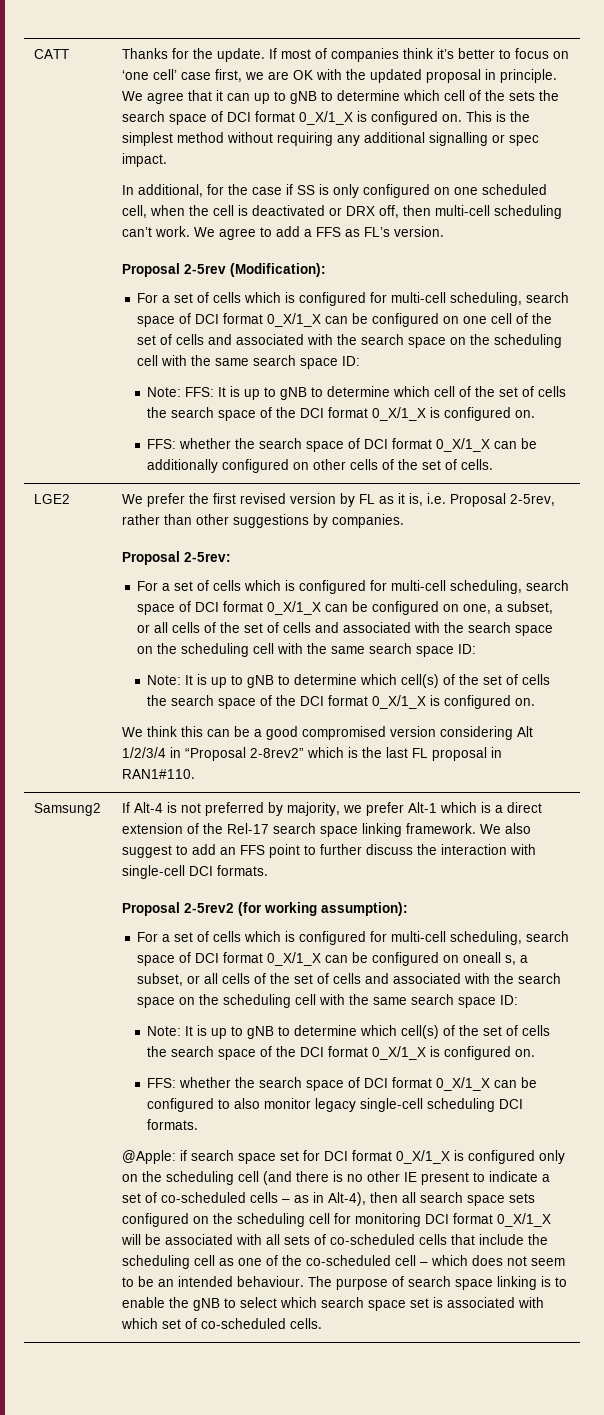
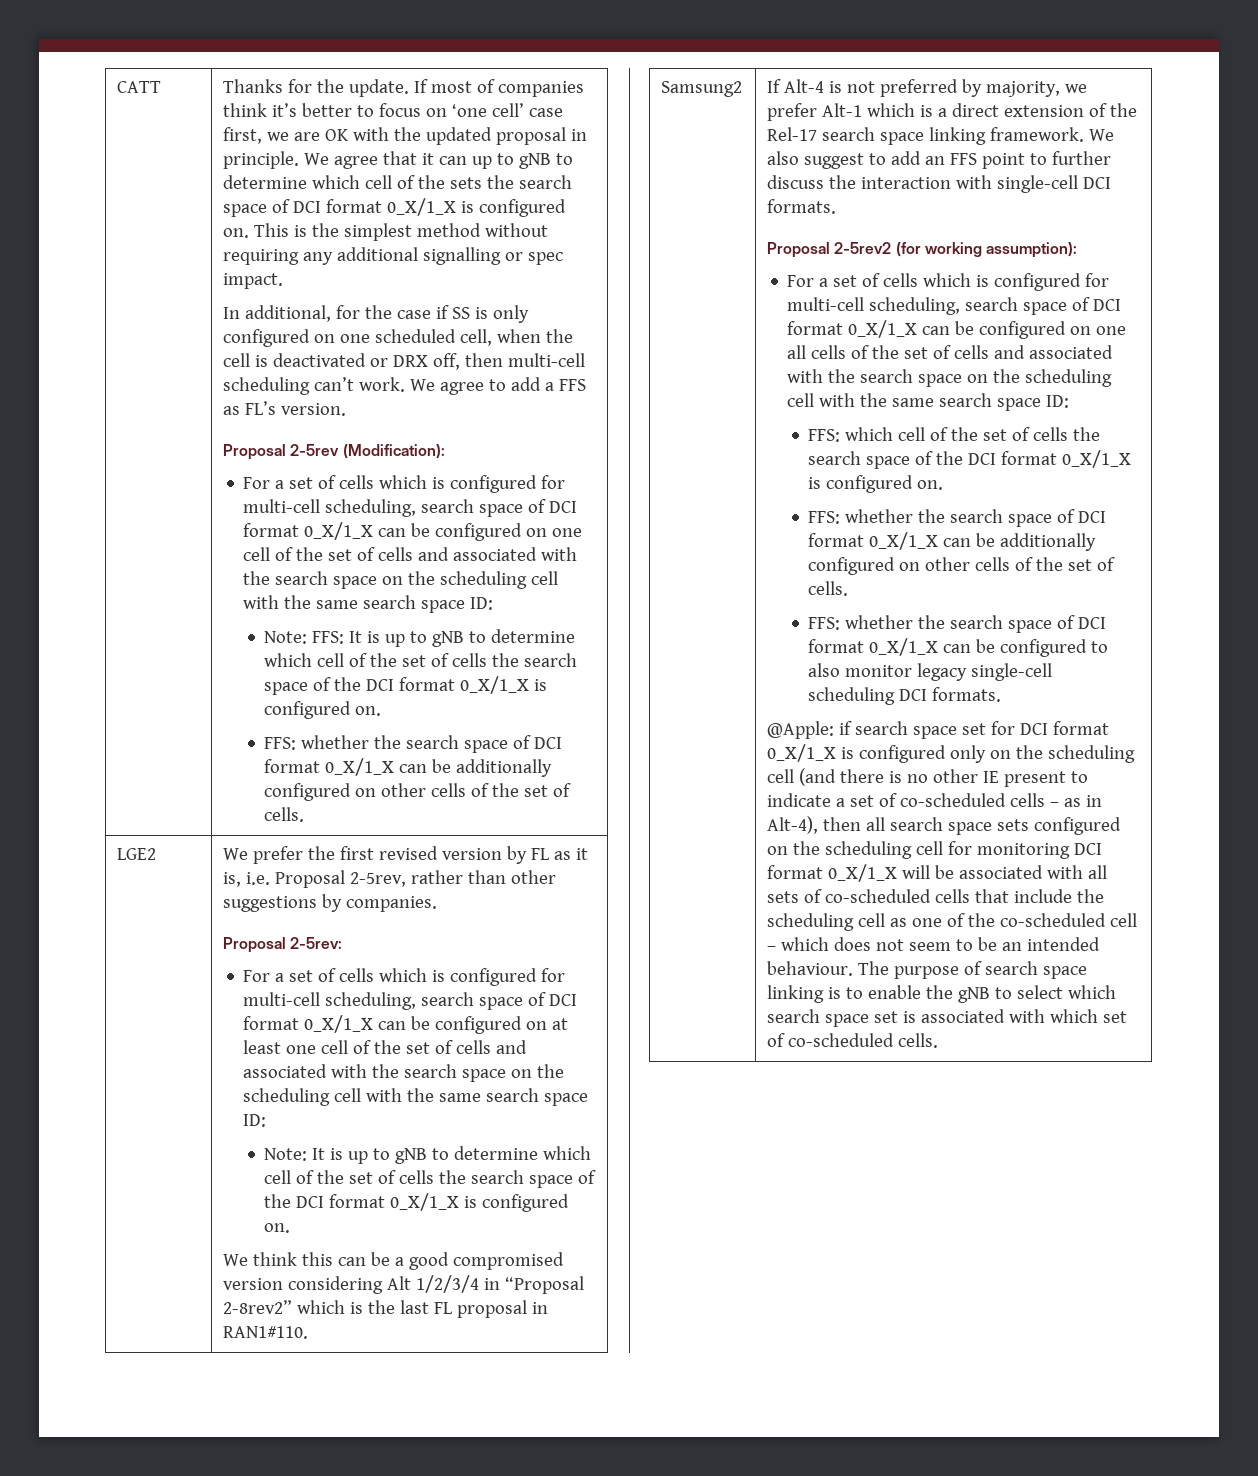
[462,601,553,614] [136,622,200,633] one, a subset, or all cells -> [552,1018,569,1030] [243,1040,349,1054] at least one cell
[400,674,439,688] cell(s) -> [264,1170,292,1184] cell
[462,952,528,965] [136,973,200,986] oneall s, a subset, or -> [1096,326,1127,335] one
[146,1025,439,1039] Note: It is up to gNB to determine which cell(s) -> [808,427,926,442] FFS: which cell
(535, 1053) none -> [808,509,1107,527] [808,532,1097,551] [808,557,1116,575] [808,581,849,596] // FFS: whether the search space of DCI format 0_X/1_X can be additionally configured on other cells of the set of cells.

